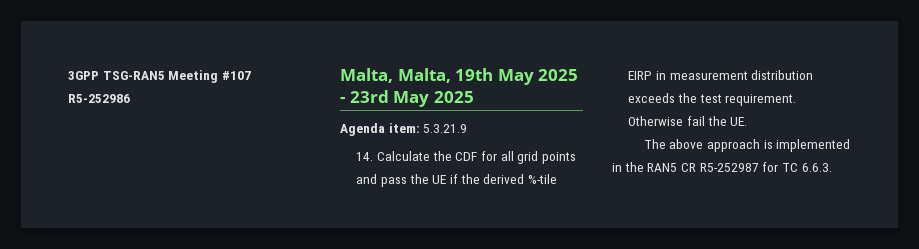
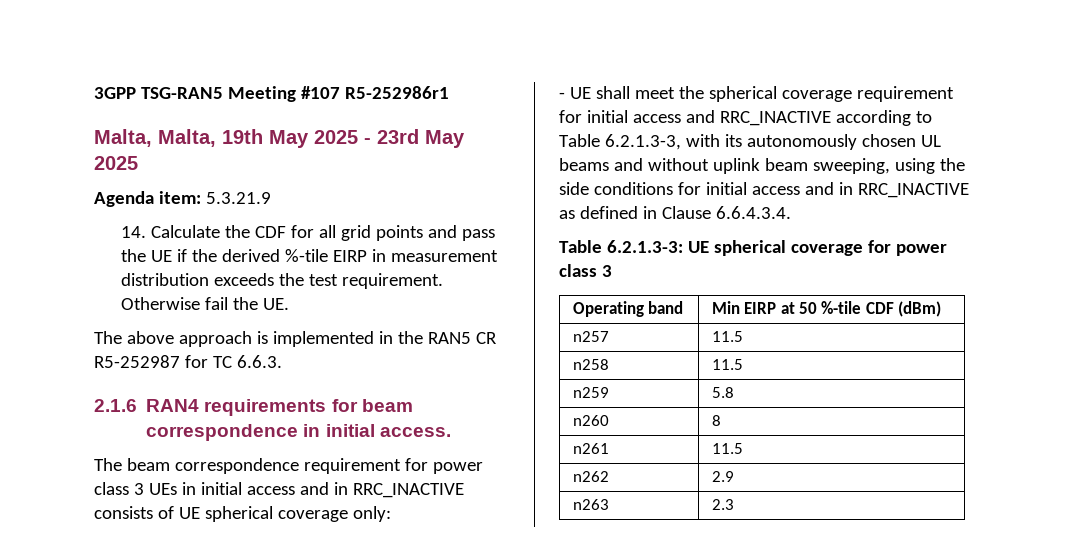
[68,94,130,103] R5-252986 -> [344,86,449,99] R5-252986r1
(832, 167) none -> [94,399,413,416] [146,424,451,441] [94,458,483,474] [94,482,464,498] [94,506,391,522] [559,86,954,102] [559,110,932,126] [559,134,941,150] [559,158,965,174] [559,182,969,198] [559,206,791,219] [559,240,947,256] [559,264,612,277] [572,301,684,317] [711,301,942,317] [572,331,609,342] [711,331,743,342] [572,359,609,370] [711,359,743,370] [572,387,609,398] [711,387,734,398] [572,415,609,426] [711,415,721,426] [572,443,609,454] [711,443,743,454] [572,471,609,482] [711,471,734,482] [572,499,609,510] [711,499,734,510] // 2.1.6 RAN4 requirements for beam correspondence in initial access. // The beam correspondence requirement for power class 3 UEs in initial access and in RRC_INACTIVE consists of UE spherical coverage only: // - UE shall meet the spherical coverage requirement for initial access and RRC_INACTIVE according to Table 6.2.1.3-3, with its autonomously chosen UL beams and without uplink beam sweeping, using the side conditions for initial access and in RRC_INACTIVE as defined in Clause 6.6.4.3.4. // Table 6.2.1.3-3: UE spherical coverage for power class 3 // Operating band | Min EIRP at 50 %-tile CDF (dBm) // n257 | 11.5 // n258 | 11.5 // n259 | 5.8 // n260 | 8 // n261 | 11.5 // n262 | 2.9 // n263 | 2.3

